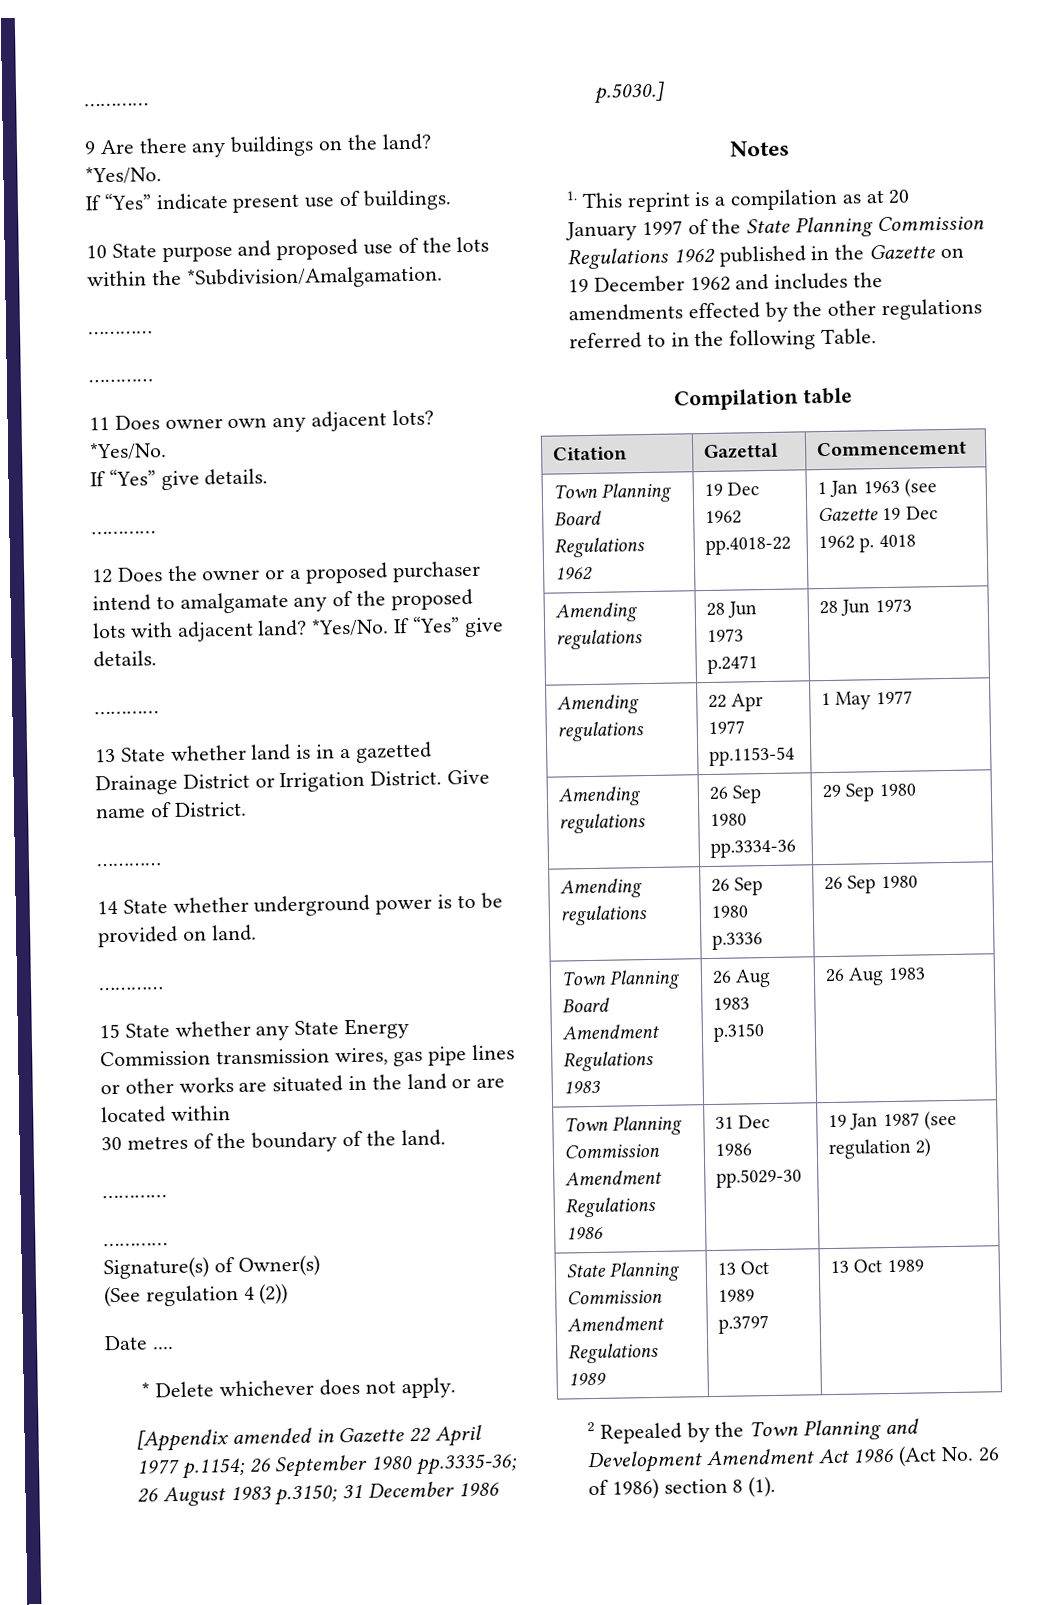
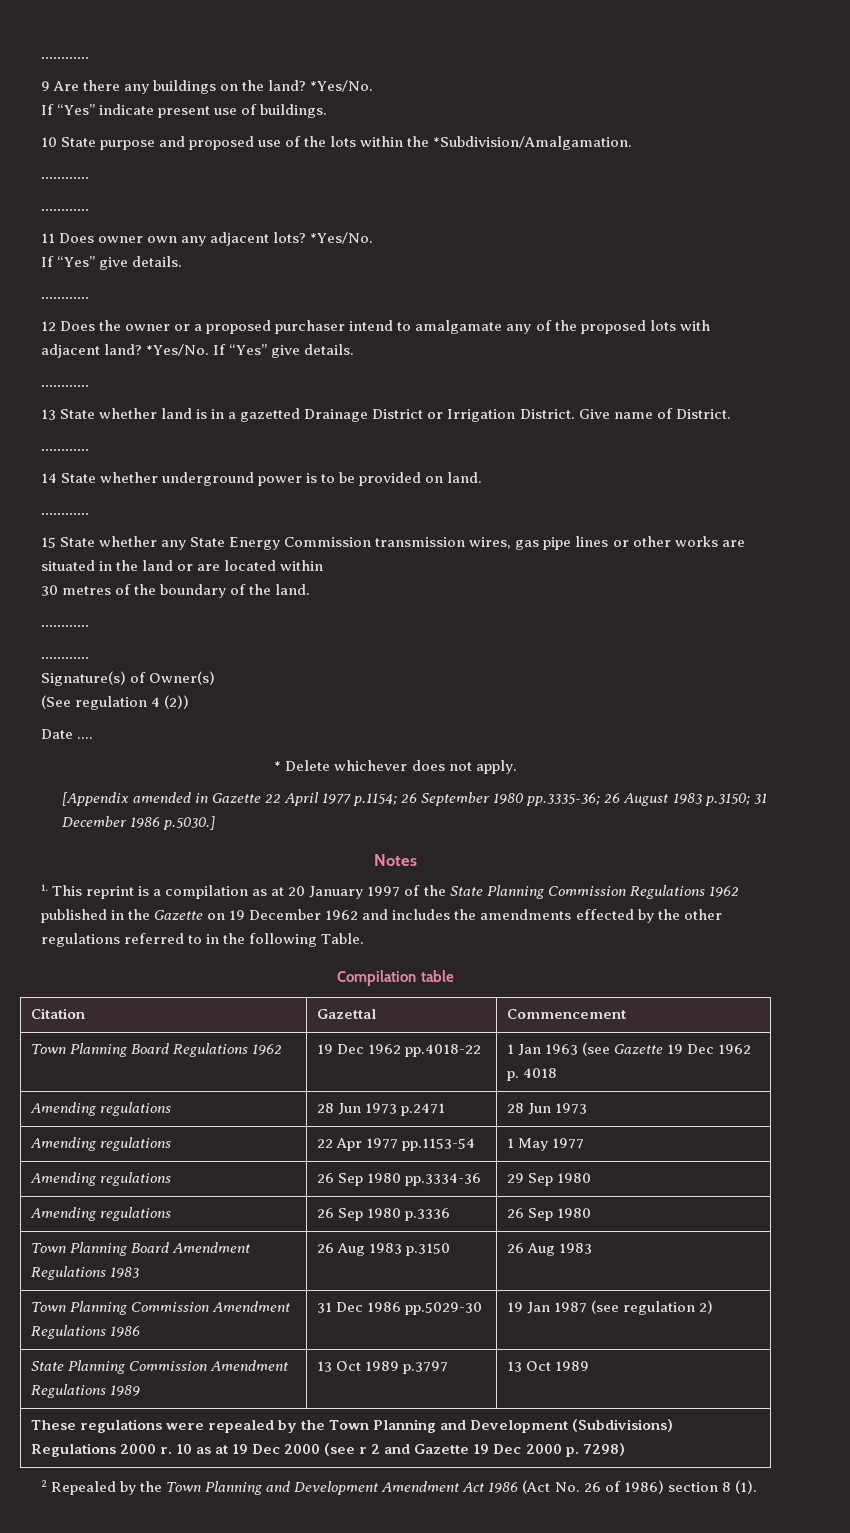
(924, 1266) none -> [30,1419,674,1433] [30,1443,625,1457] // These regulations were repealed by the Town Planning and Development (Subdivisions) Regulations 2000 r. 10 as at 19 Dec 2000 (see r 2 and Gazette 19 Dec 2000 p. 7298)

